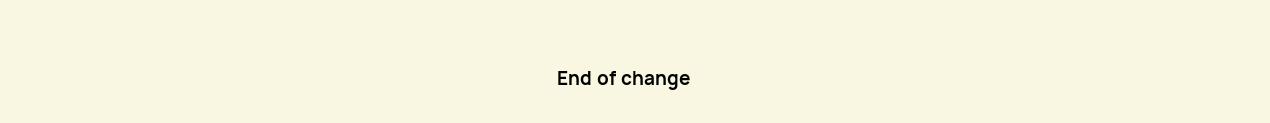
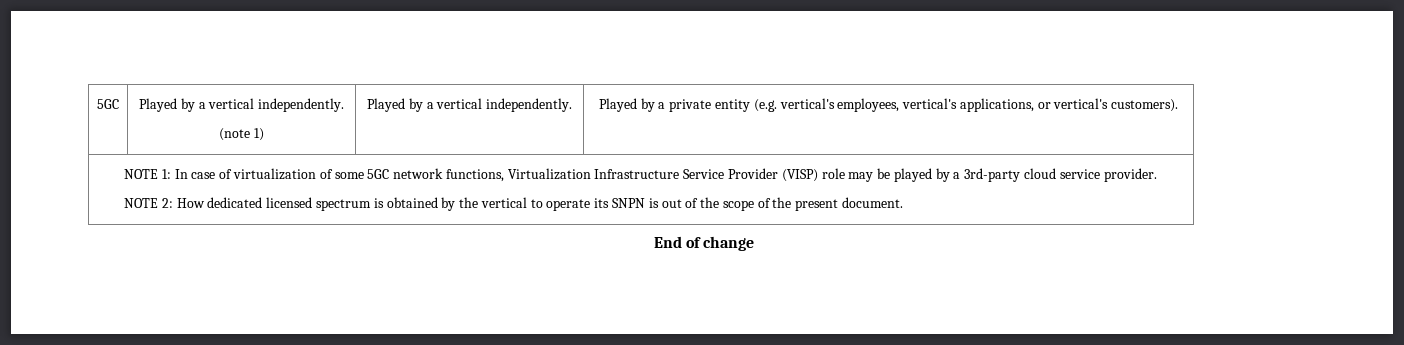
(556, 78) none -> [97,99,119,109] [138,98,345,112] [219,128,264,141] [366,98,573,112] [598,98,1179,112] [124,168,1157,182] [124,197,903,211] 5GC | Played by a vertical independently. // (note 1) | Played by a vertical independently. | Played by a private entity (e.g. vertical's employees, vertical's applications, or vertical's customers). // NOTE 1: In case of virtualization of some 5GC network functions, Virtualization Infrastructure Service Provider (VISP) role may be played by a 3rd-party cloud service provider. // NOTE 2: How dedicated licensed spectrum is obtained by the vertical to operate its SNPN is out of the scope of the present document. //

